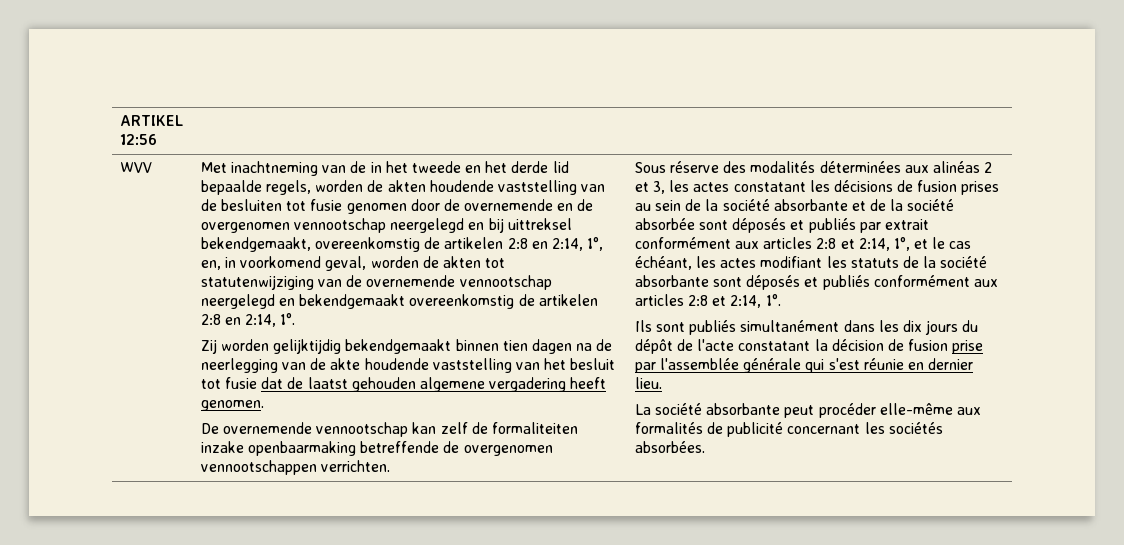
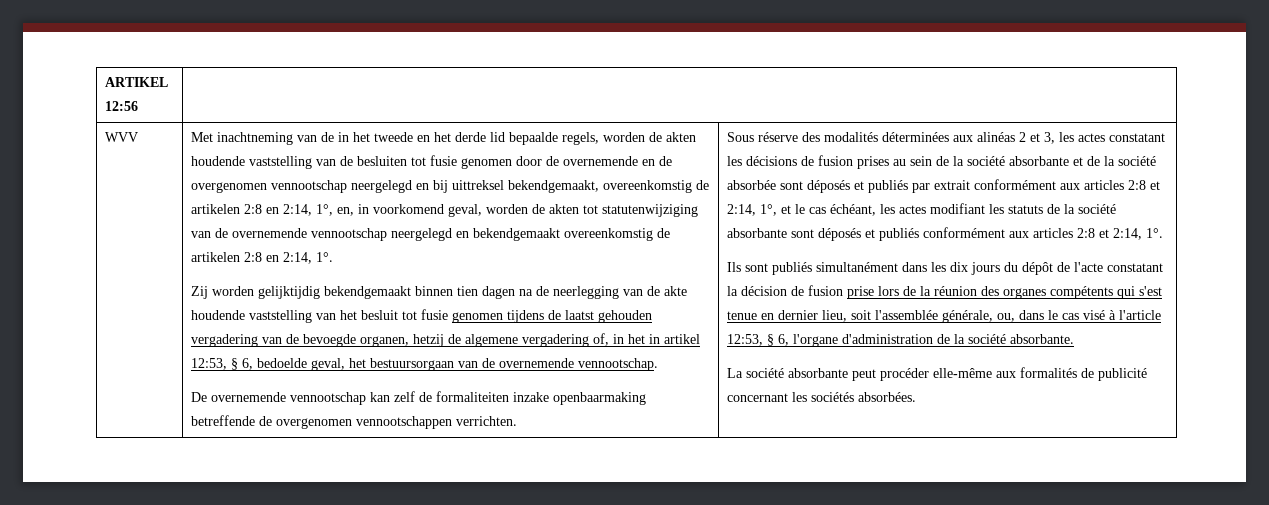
[261,377,284,389] dat -> [452,310,545,323] genomen tijdens
[419,377,607,392] [200,400,264,411] algemene vergadering heeft genomen. -> [191,333,701,347] [191,358,659,371] vergadering van de bevoegde organen, hetzij de algemene vergadering of, in het in artikel 12:53, § 6, bedoelde geval, het bestuursorgaan van de overnemende vennootschap.
[634,358,802,373] par l'assemblée générale -> [878,286,1114,299] lors de la réunion des organes compétents
[863,358,904,370] réunie -> [727,311,758,320] tenue
[634,377,662,389] lieu. -> [822,310,1162,323] [727,334,1075,347] lieu, soit l'assemblée générale, ou, dans le cas visé à l'article 12:53, § 6, l'organe d'administration de la société absorbante.

